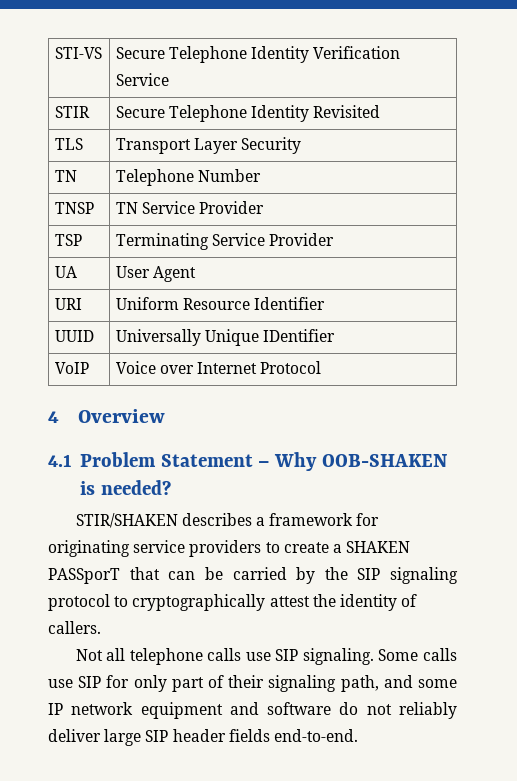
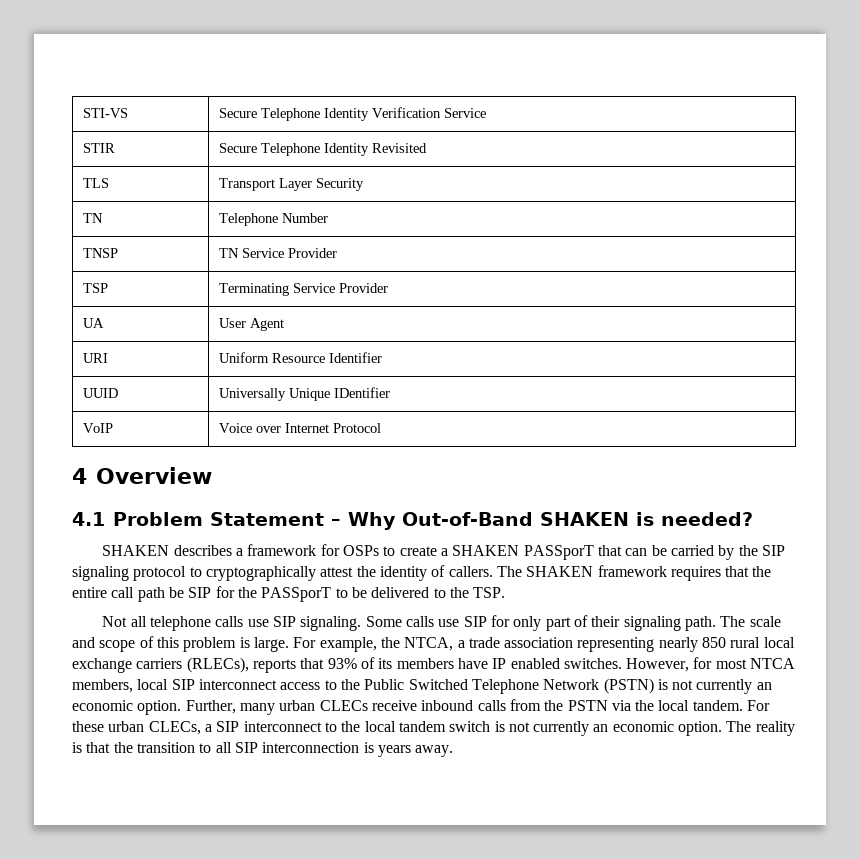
[321,454,447,467] OOB-SHAKEN -> [402,512,629,526] Out-of-Band SHAKEN
[75,513,178,528] STIR/SHAKEN -> [102,545,170,556] SHAKEN
[48,540,262,557] originating service providers -> [343,545,380,556] OSPs
(101, 627) none -> [496,565,772,581] [72,586,506,602] The SHAKEN framework requires that the entire call path be SIP for the PASSporT to be delivered to the TSP.
[340,675,457,692] [48,702,457,719] [48,729,358,746] path, and some IP network equipment and software do not reliably deliver large SIP header fields end-to-end. -> [684,616,781,631] [72,636,795,652] [72,657,796,673] [72,678,772,694] [72,699,771,715] [72,721,795,736] [72,742,454,757] path. The scale and scope of this problem is large. For example, the NTCA, a trade association representing nearly 850 rural local exchange carriers (RLECs), reports that 93% of its members have IP enabled switches. However, for most NTCA members, local SIP interconnect access to the Public Switched Telephone Network (PSTN) is not currently an economic option. Further, many urban CLECs receive inbound calls from the PSTN via the local tandem. For these urban CLECs, a SIP interconnect to the local tandem switch is not currently an economic option. The reality is that the transition to all SIP interconnection is years away.

